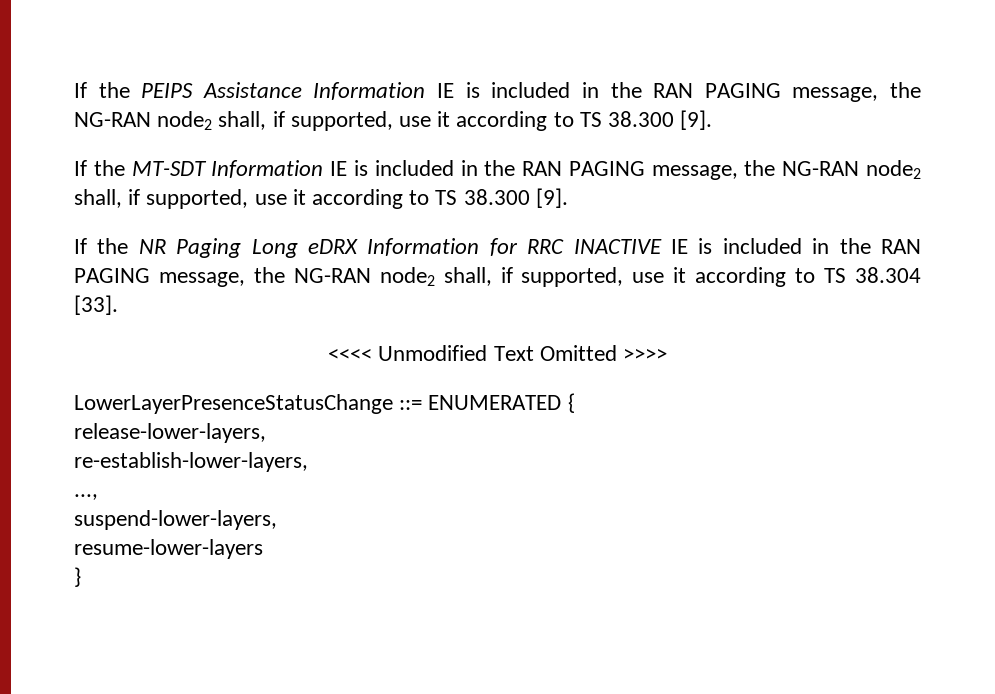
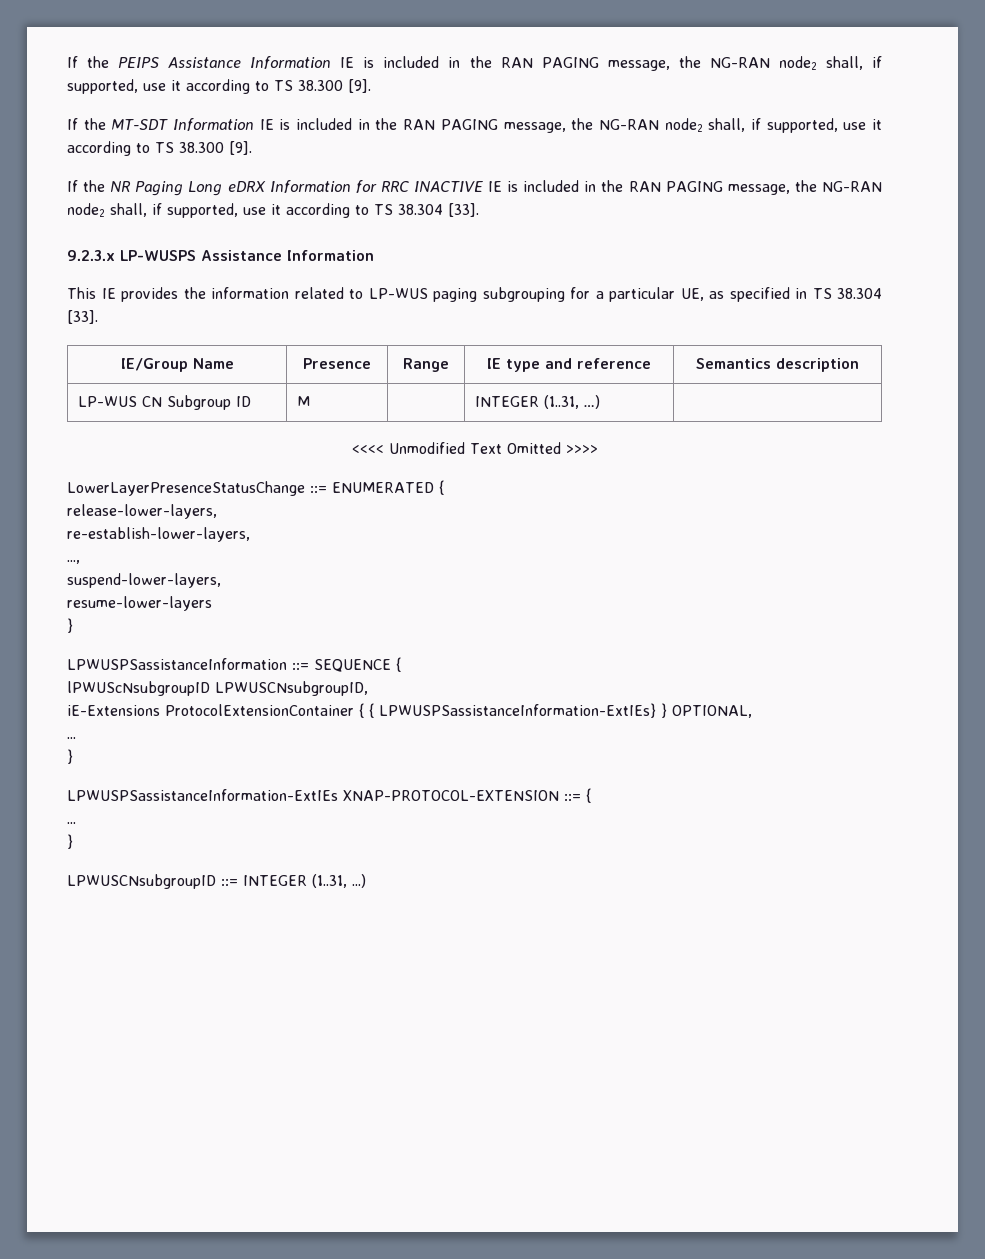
(118, 305) none -> [67,250,374,261] [67,287,882,302] [67,310,98,324] [120,358,234,372] [303,358,371,369] [403,358,449,372] [487,358,651,372] [696,358,859,372] [77,395,251,410] [296,396,310,407] [474,395,600,409] // 9.2.3.x LP-WUSPS Assistance Information // This IE provides the information related to LP-WUS paging subgrouping for a particular UE, as specified in TS 38.304 [33]. // IE/Group Name | Presence | Range | IE type and reference | Semantics description // LP-WUS CN Subgroup ID | M | | INTEGER (1..31, …) |
(81, 577) none -> [67,657,401,672] [67,681,368,696] [67,703,752,718] [67,737,76,739] [67,749,73,764] [67,788,591,803] [67,822,76,824] [67,834,73,849] [67,874,366,889] // LPWUSPSassistanceInformation ::= SEQUENCE { // lPWUScNsubgroupID LPWUSCNsubgroupID, // iE-Extensions ProtocolExtensionContainer { { LPWUSPSassistanceInformation-ExtIEs} } OPTIONAL, // ... // } // LPWUSPSassistanceInformation-ExtIEs XNAP-PROTOCOL-EXTENSION ::= { // ... // } // LPWUSCNsubgroupID ::= INTEGER (1..31, ...)

